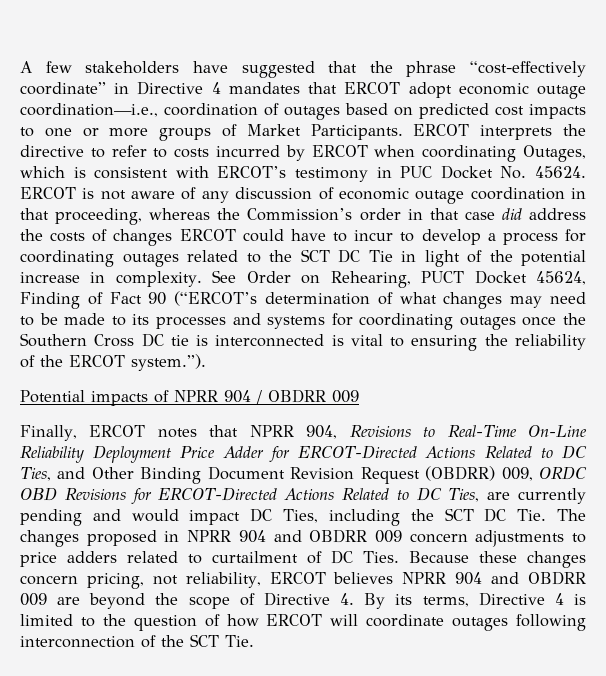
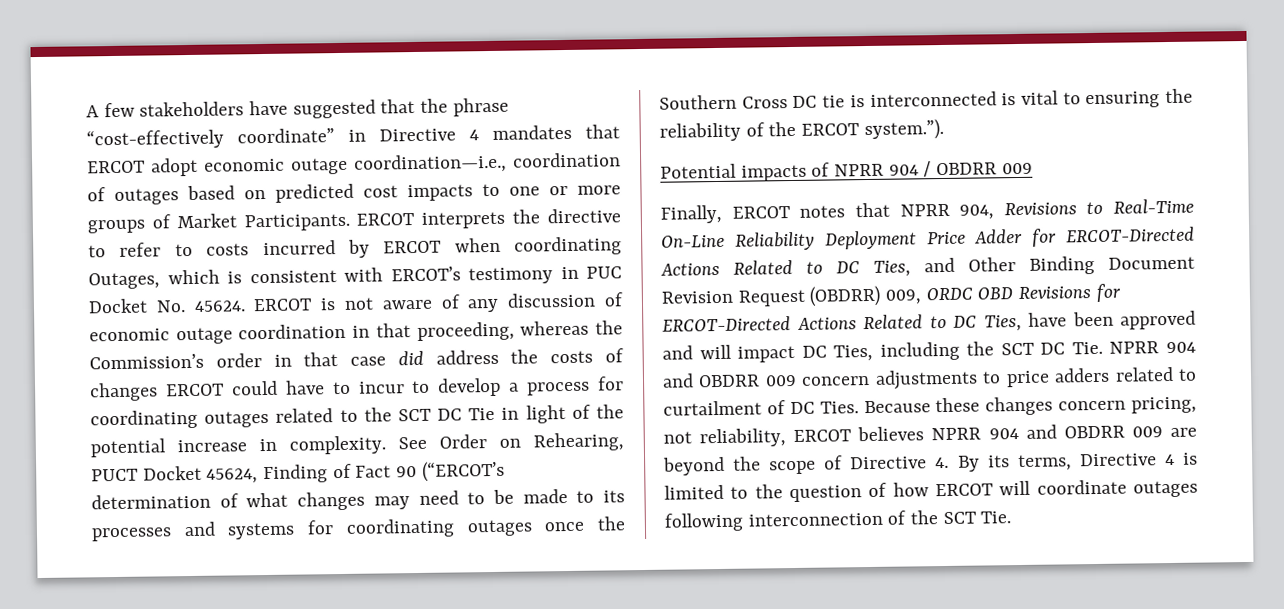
[487,488,586,504] [20,509,179,526] are currently pending and would -> [1028,310,1196,330] [662,344,732,360] have been approved and will
[557,509,586,521] [20,530,180,547] The changes proposed in -> (1103, 348) none

